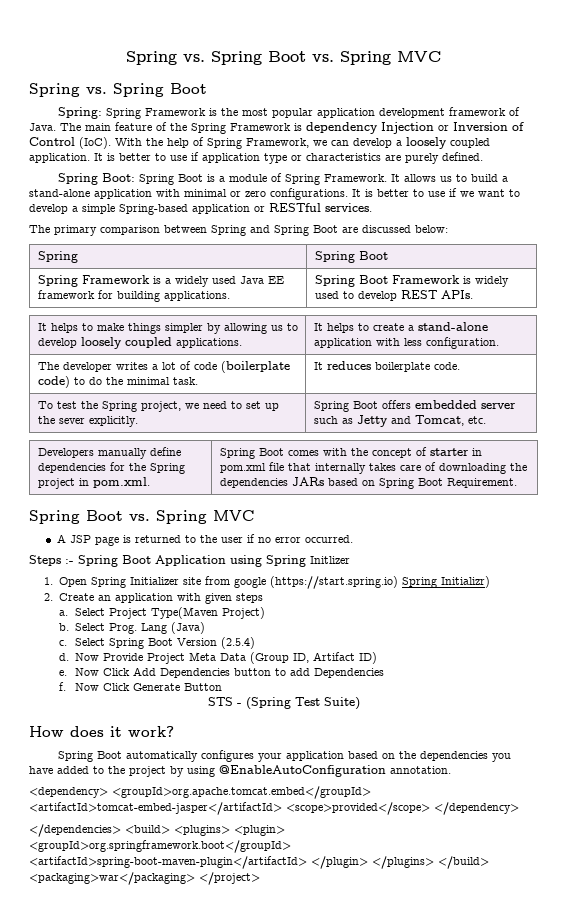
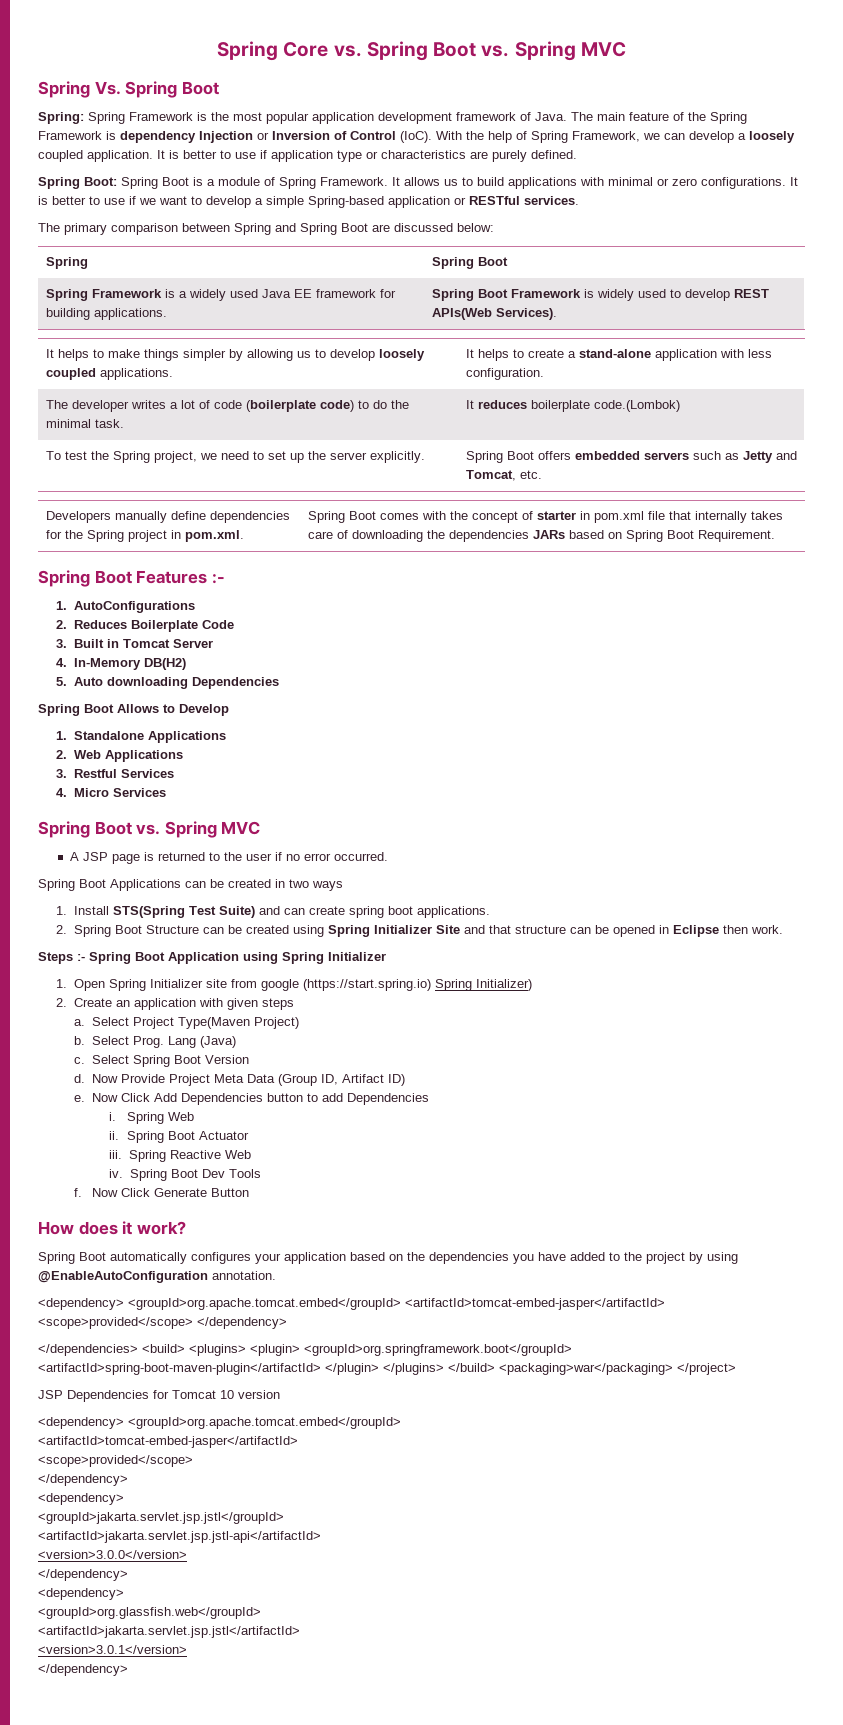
[126,51,177,65] Spring -> [217,41,329,61] Spring Core
[86,87,107,94] vs. -> [94,81,121,95] Vs.
[502,176,509,182] [29,189,152,199] a stand-alone application -> [508,177,577,189] applications
[440,290,473,299] APIs. -> [431,308,557,320] APIs(Web Services).
[433,362,460,370] code. -> [593,400,680,412] code.(Lombok)
[58,418,85,424] sever -> [329,452,367,460] server
[480,403,516,409] server -> [643,452,689,460] servers
(517, 483) none -> [38,570,225,587] [55,601,195,613] [55,620,234,632] [55,639,213,648] [55,658,186,670] [55,677,279,689] [38,704,229,716] [55,731,226,743] [55,750,183,762] [55,769,174,778] [55,788,166,797] // Spring Boot Features :- // 1. AutoConfigurations // 2. Reduces Boilerplate Code // 3. Built in Tomcat Server // 4. In-Memory DB(H2) // 5. Auto downloading Dependencies // Spring Boot Allows to Develop // 1. Standalone Applications // 2. Web Applications // 3. Restful Services // 4. Micro Services
(353, 539) none -> [38,879,343,891] [55,906,490,918] [55,925,783,937] // Spring Boot Applications can be created in two ways // 1. Install STS(Spring Test Suite) and can create spring boot applications. // 2. Spring Boot Structure can be created using Spring Initializer Site and that structure can be opened in Eclipse then work.
[310,556,350,564] Initlizer -> [328,952,386,961] Initializer
[441,576,491,588] Initializr) -> [475,979,532,991] Initializer)
[220,637,255,649] (2.5.4) -> (249, 1059) none
(384, 673) none -> [109,1112,195,1124] [109,1131,250,1143] [109,1150,251,1162] [109,1169,261,1181] // i. Spring Web // ii. Spring Boot Actuator // iii. Spring Reactive Web // iv. Spring Boot Dev Tools
[207,697,360,710] // STS - (Spring Test Suite) -> (249, 1192) none
(260, 878) none -> [38,1390,280,1402] [38,1417,401,1429] [38,1436,298,1448] [38,1455,193,1467] [38,1474,128,1486] [38,1493,124,1505] [38,1512,284,1524] [38,1531,321,1543] [38,1550,187,1559] [38,1569,128,1581] [38,1588,124,1600] [38,1607,261,1619] [38,1626,300,1638] [38,1645,187,1654] [38,1664,128,1676] // JSP Dependencies for Tomcat 10 version // <dependency> <groupId>org.apache.tomcat.embed</groupId> // <artifactId>tomcat-embed-jasper</artifactId> // <scope>provided</scope> // </dependency> // <dependency> // <groupId>jakarta.servlet.jsp.jstl</groupId> // <artifactId>jakarta.servlet.jsp.jstl-api</artifactId> // <version>3.0.0</version> // </dependency> // <dependency> // <groupId>org.glassfish.web</groupId> // <artifactId>jakarta.servlet.jsp.jstl</artifactId> // <version>3.0.1</version> // </dependency>

